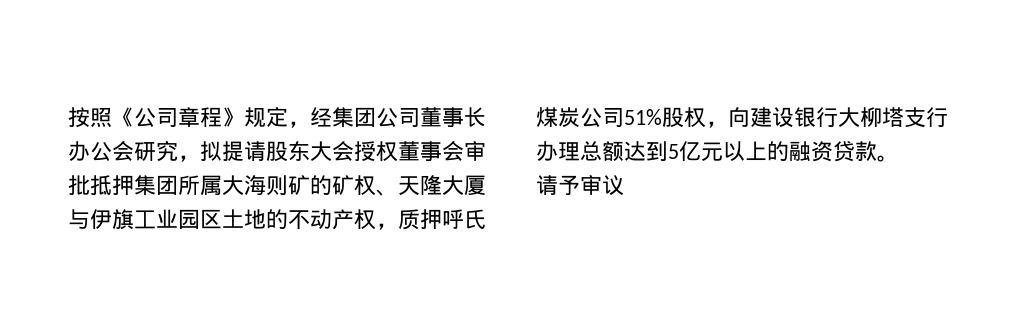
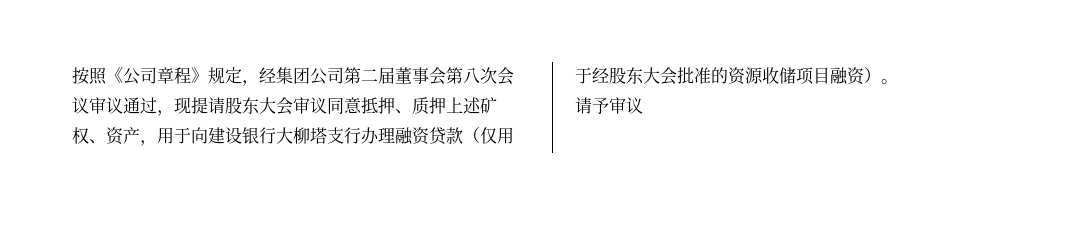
[420,107,486,128] [68,140,486,162] [68,175,486,196] [68,209,486,230] [536,107,728,128] 董事长办公会研究，拟提请股东大会授权董事会审批抵押集团所属大海则矿的矿权、天隆大厦与伊旗工业园区土地的不动产权，质押呼氏煤炭公司51%股权， -> [344,67,514,85] [72,97,497,116] [72,127,191,146] 第二届董事会第八次会议审议通过，现提请股东大会审议同意抵押、质押上述矿权、资产，用于
[580,141,877,162] 总额达到5亿元以上的融资贷款 -> [395,127,514,145] [575,67,881,85] 融资贷款（仅用于经股东大会批准的资源收储项目融资）

